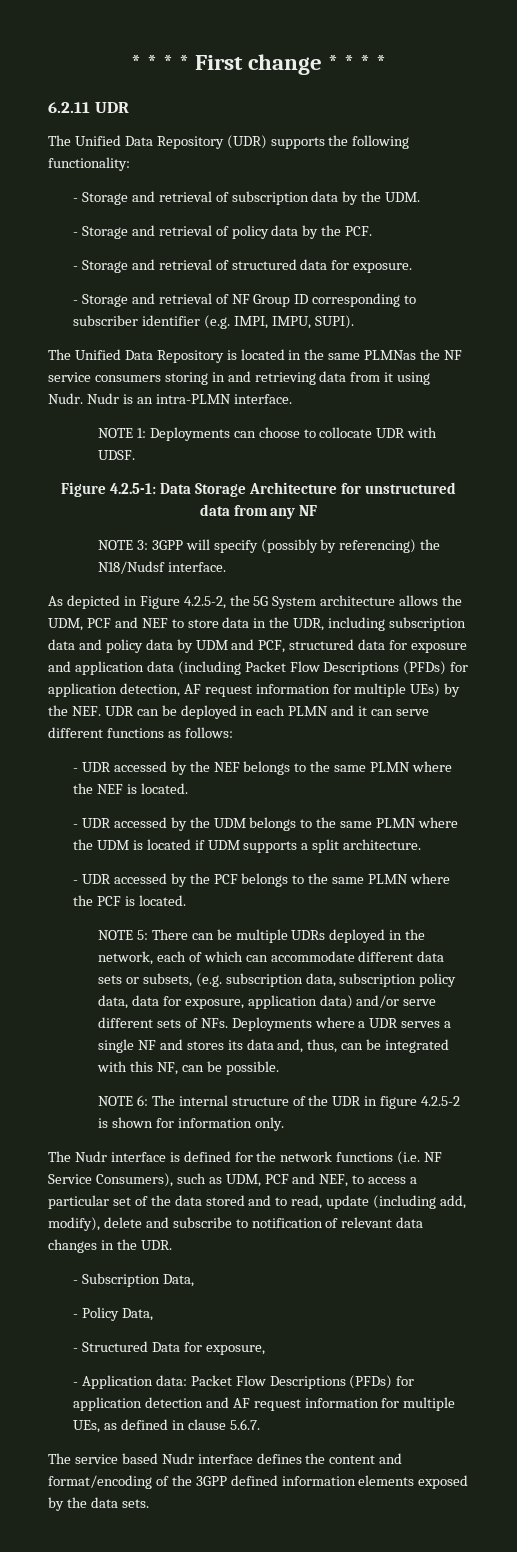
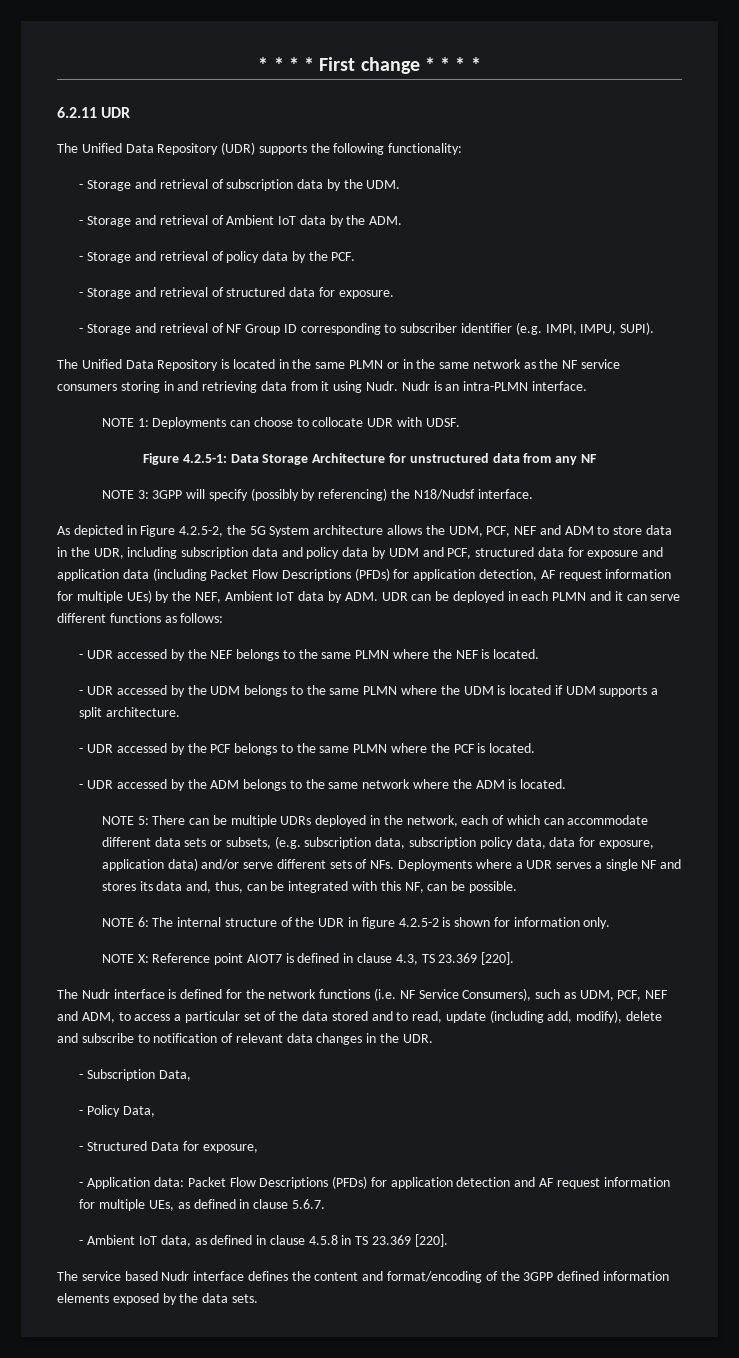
(421, 197) none -> [79,215,403,227] // - Storage and retrieval of Ambient IoT data by the ADM.
[364,350,417,360] PLMNas -> [349,359,536,369] PLMN or in the same network as
[86,617,168,628] PCF and NEF -> [486,525,594,537] PCF, NEF and ADM
[71,706,101,716] NEF. -> [194,591,378,603] NEF, Ambient IoT data by ADM.
(186, 900) none -> [79,779,567,791] // - UDR accessed by the ADM belongs to the same network where the ADM is located.
(284, 1124) none -> [101,952,515,965] // NOTE X: Reference point AIOT7 is defined in clause 4.3, TS 23.369 [220].
[264,1173,349,1187] PCF and NEF, -> [617,990,669,1001] [57,1011,115,1023] PCF, NEF and ADM,
(260, 1424) none -> [79,1234,448,1247] // - Ambient IoT data, as defined in clause 4.5.8 in TS 23.369 [220].

